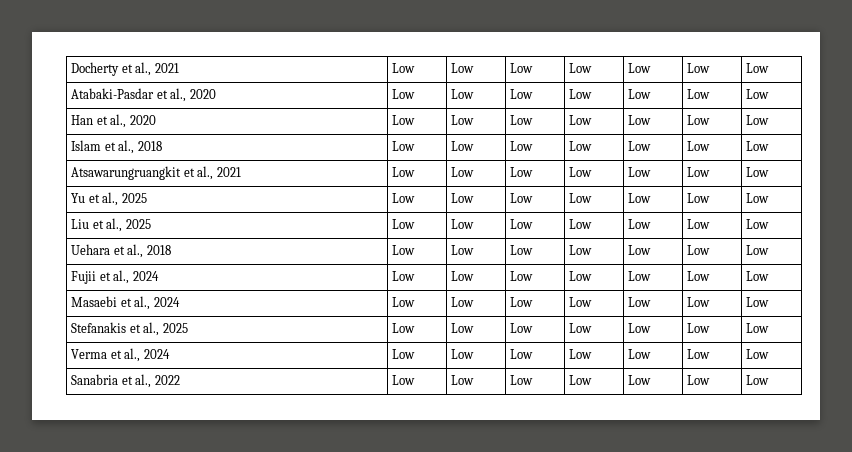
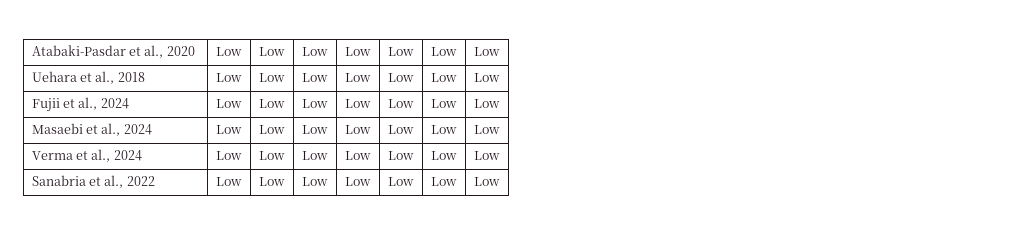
[71,62,179,76] [392,63,416,73] [451,63,475,73] [510,63,534,73] [569,63,593,73] [628,63,652,73] [687,63,711,73] [746,63,770,73] Docherty et al., 2021 | Low | Low | Low | Low | Low | Low | Low // -> (31, 50) none
[71,114,156,128] [392,115,416,125] [451,115,475,125] [510,115,534,125] [569,115,593,125] [628,115,652,125] [687,115,711,125] [746,115,770,125] [71,140,162,154] [392,141,416,151] [451,141,475,151] [510,141,534,151] [569,141,593,151] [628,141,652,151] [687,141,711,151] [746,141,770,151] [71,166,241,180] [392,167,416,177] [451,167,475,177] [510,167,534,177] [569,167,593,177] [628,167,652,177] [687,167,711,177] [746,167,770,177] [71,192,147,206] [392,193,416,203] [451,193,475,203] [510,193,534,203] [569,193,593,203] [628,193,652,203] [687,193,711,203] [746,193,770,203] [71,218,151,232] [392,219,416,229] [451,219,475,229] [510,219,534,229] [569,219,593,229] [628,219,652,229] [687,219,711,229] [746,219,770,229] // Han et al., 2020 | Low | Low | Low | Low | Low | Low | Low // Islam et al., 2018 | Low | Low | Low | Low | Low | Low | Low // Atsawarungruangkit et al., 2021 | Low | Low | Low | Low | Low | Low | Low // Yu et al., 2025 | Low | Low | Low | Low | Low | Low | Low // Liu et al., 2025 | Low | Low | Low | Low | Low | Low | Low -> (500, 51) none
[71,322,188,336] [392,323,416,333] [451,323,475,333] [510,323,534,333] [569,323,593,333] [628,323,652,333] [687,323,711,333] [746,323,770,333] // Stefanakis et al., 2025 | Low | Low | Low | Low | Low | Low | Low -> (500, 129) none

